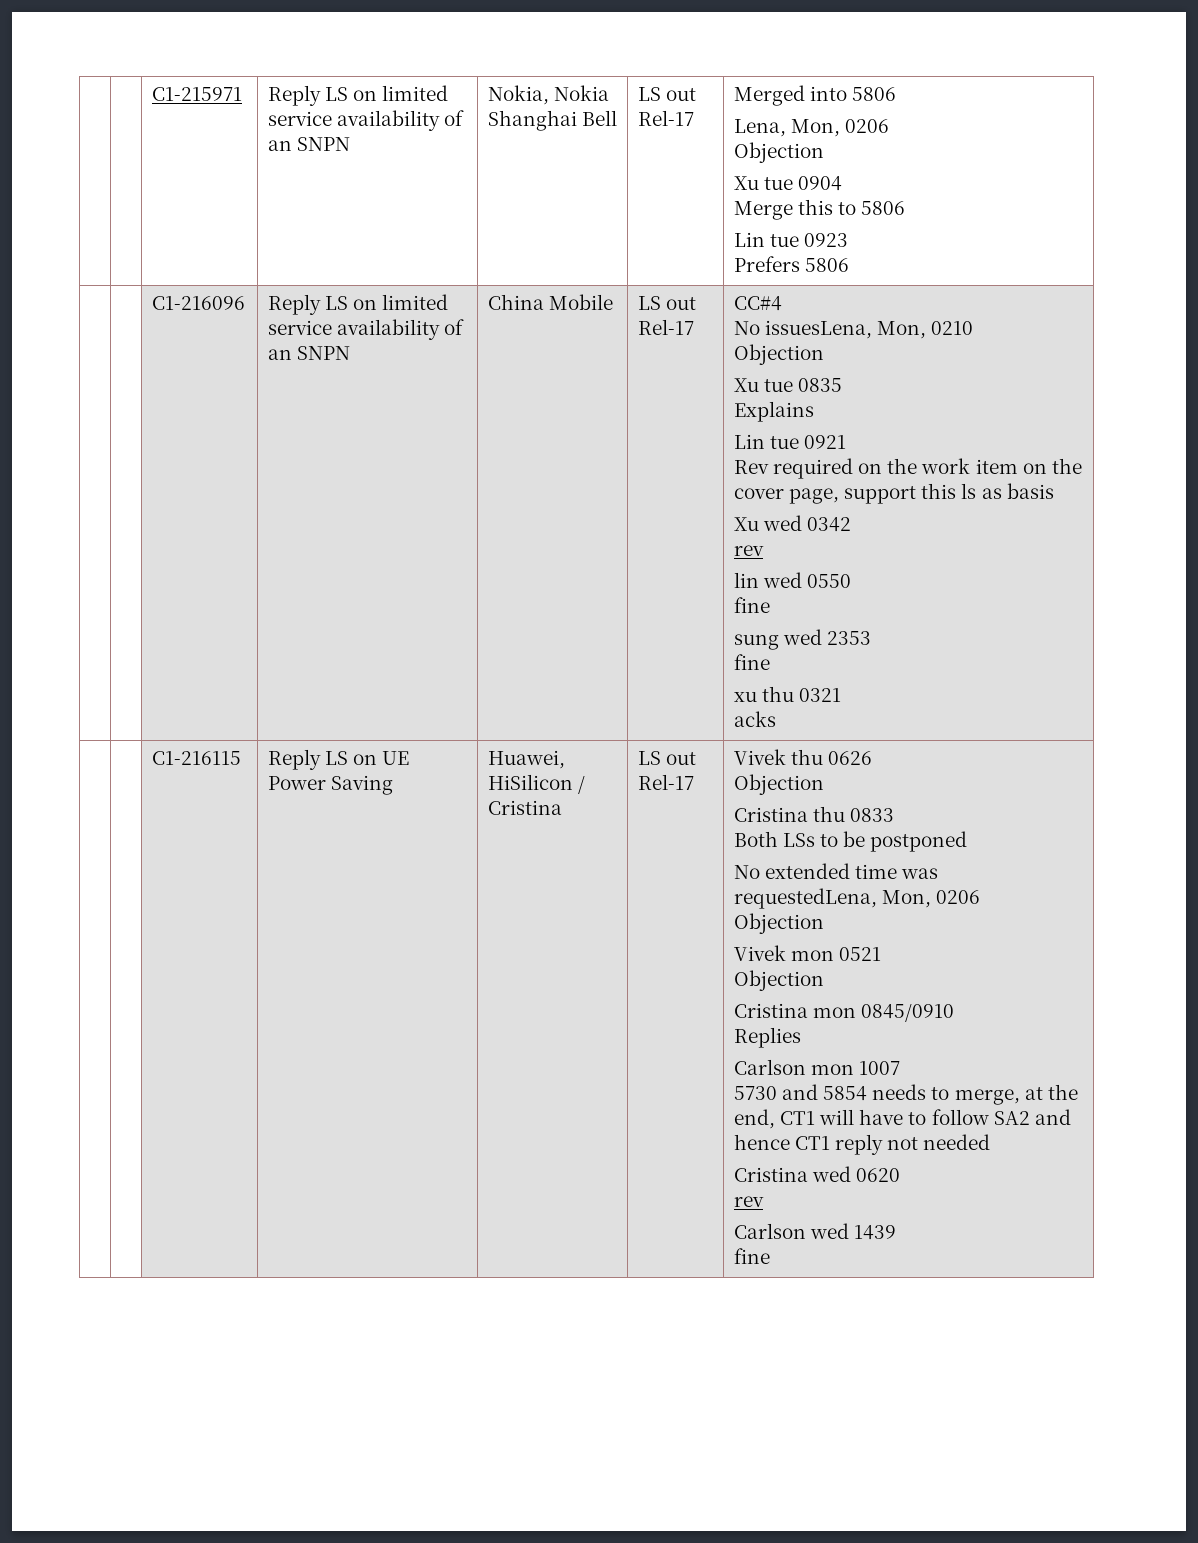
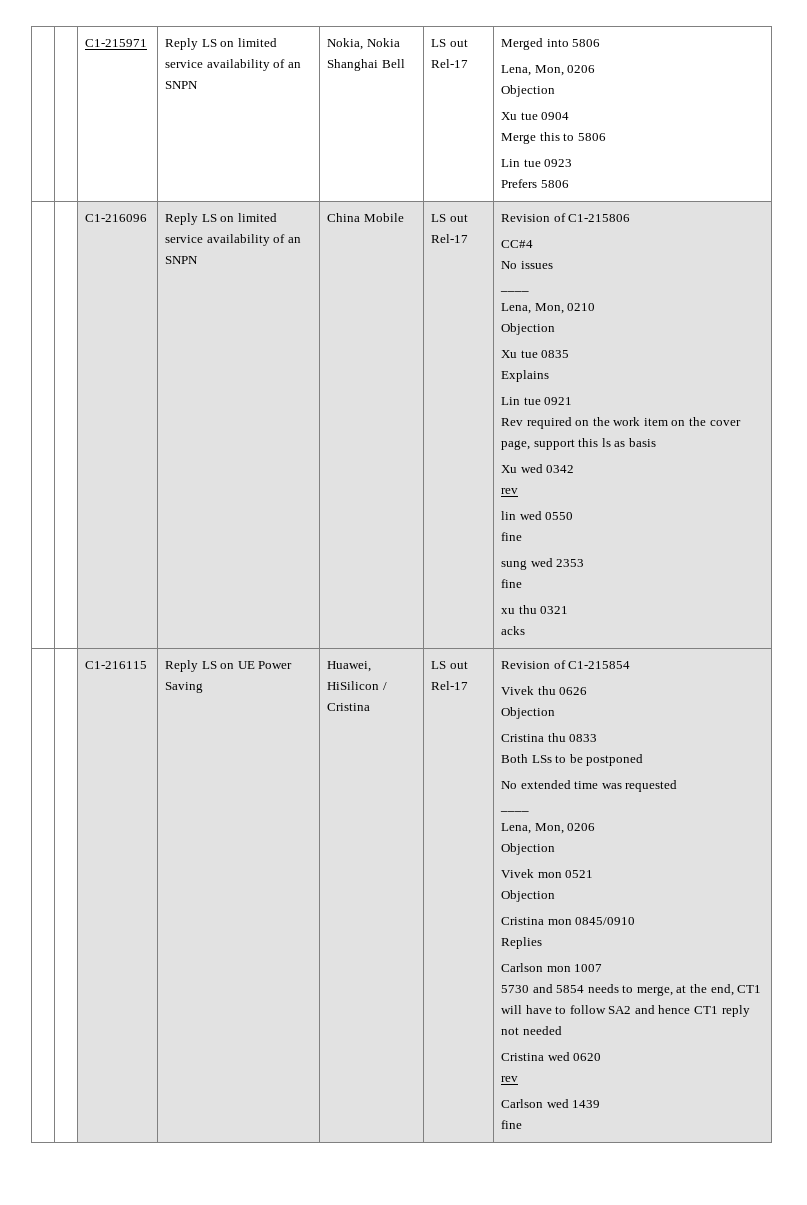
(694, 327) none -> [501,213,631,222] Revision of C1-215806 //
[765,320,873,339] issuesLena, -> [520,261,553,269] [500,290,530,292] [501,303,532,314] issues // ____ // Lena,
(694, 782) none -> [501,660,631,669] Revision of C1-215854 //
[733,888,877,909] requestedLena, -> [625,780,678,792] [500,810,530,812] [501,823,532,834] requested // ____ // Lena,

